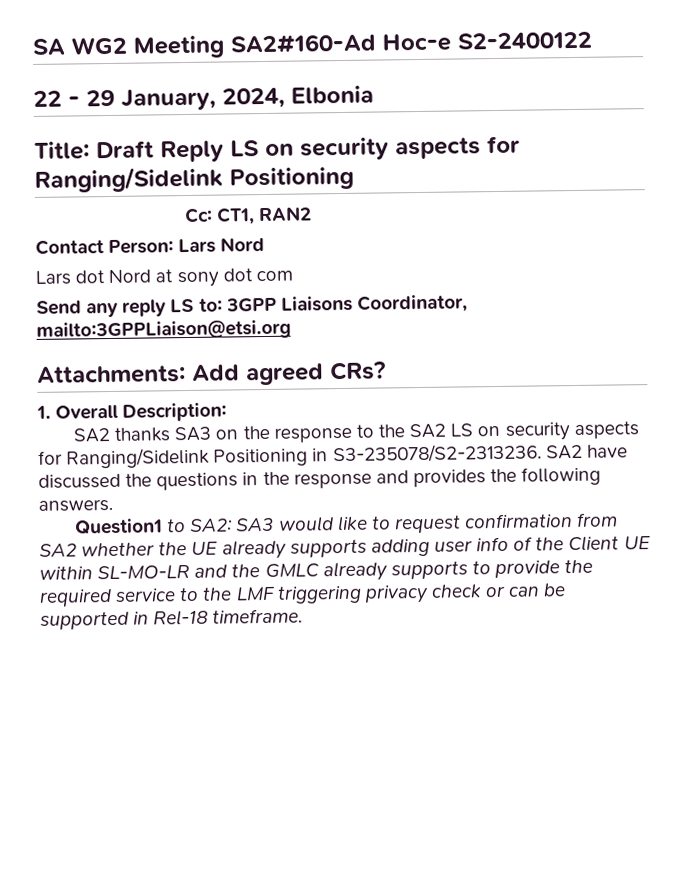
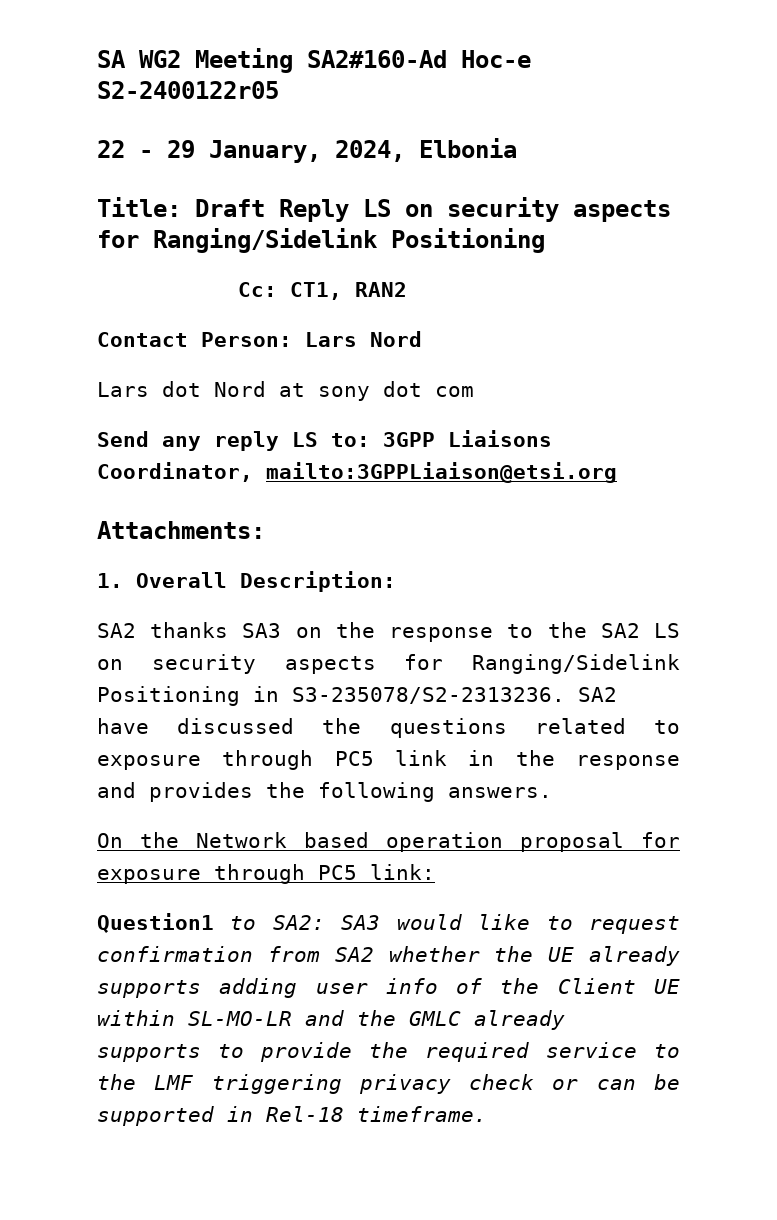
[457,31,592,50] S2-2400122 -> [97,81,279,99] S2-2400122r05
[192,361,386,386] Add agreed CRs? -> (265, 530) none
(239, 481) none -> [534,718,680,734] [97,750,447,770] related to exposure through PC5 link
(113, 505) none -> [97,832,680,852] [97,864,435,884] // On the Network based operation proposal for exposure through PC5 link:

